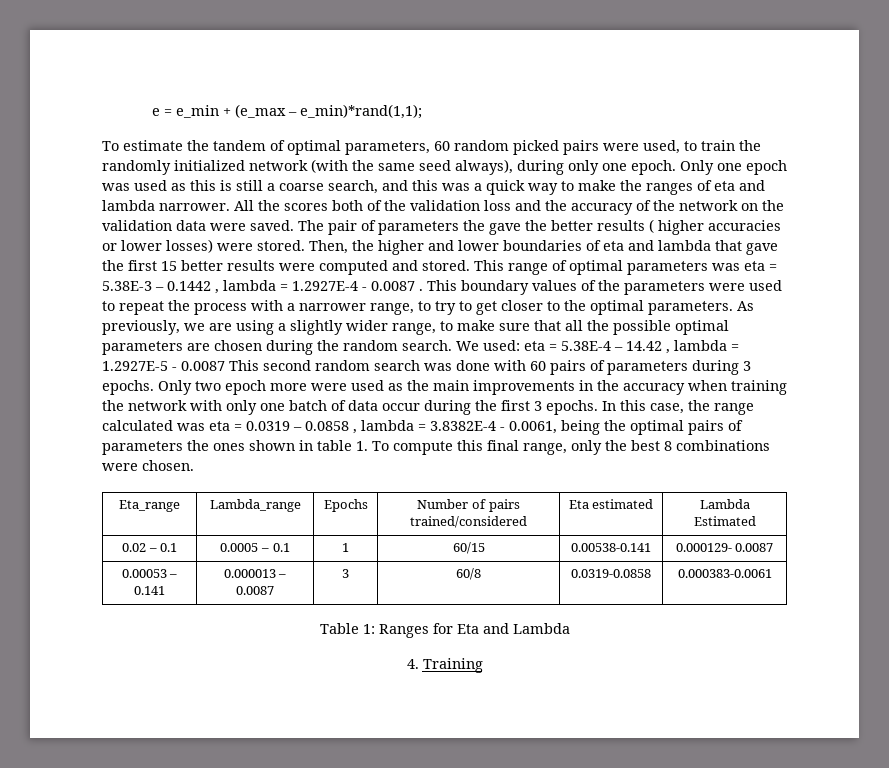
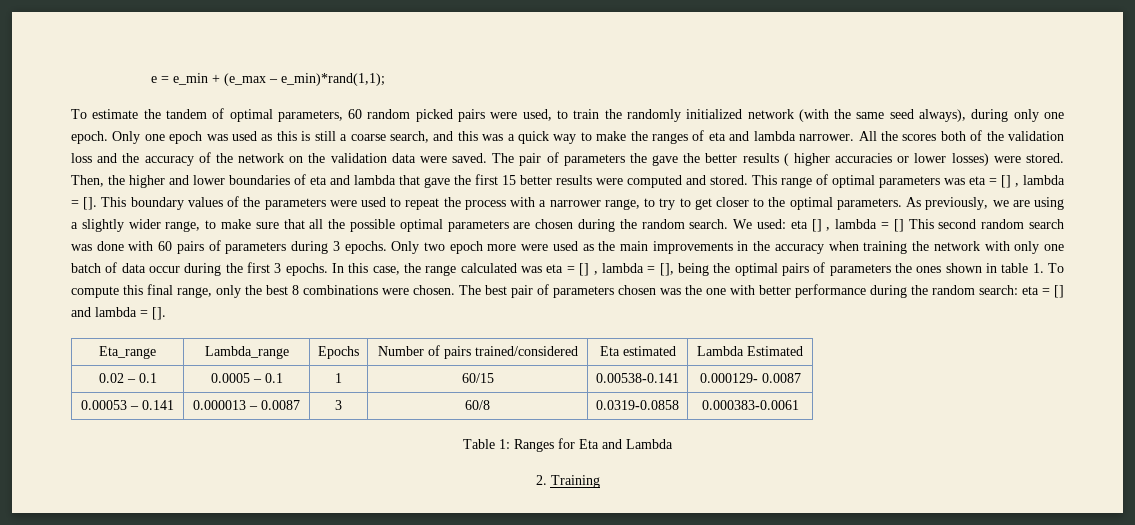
[102,280,423,294] 5.38E-3 – 0.1442 , lambda = 1.2927E-4 - 0.0087 . -> [1001,175,1065,188] [71,197,98,210] [] , lambda = [].
[549,340,739,354] [102,361,225,371] = 5.38E-4 – 14.42 , lambda = 1.2927E-5 - 0.0087 -> [811,219,904,232] [] , lambda = []
[246,420,557,434] 0.0319 – 0.0858 , lambda = 3.8382E-4 - 0.0061, -> [579,263,674,276] [] , lambda = [],
(194, 465) none -> [459,284,1064,298] [71,307,166,320] The best pair of parameters chosen was the one with better performance during the random search: eta = [] and lambda = [].
[406,659,419,669] 4. -> [535,475,547,485] 2.

